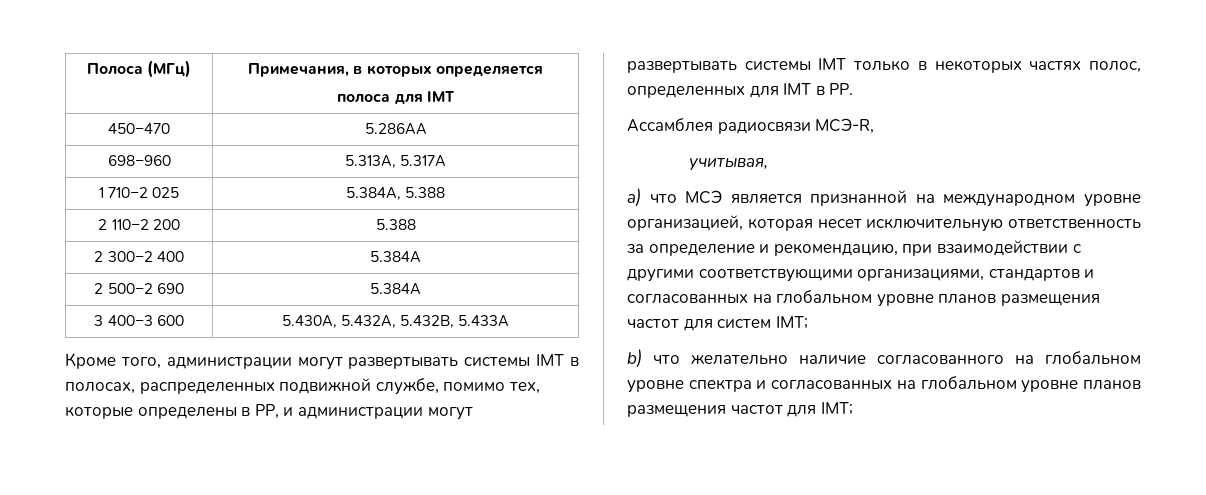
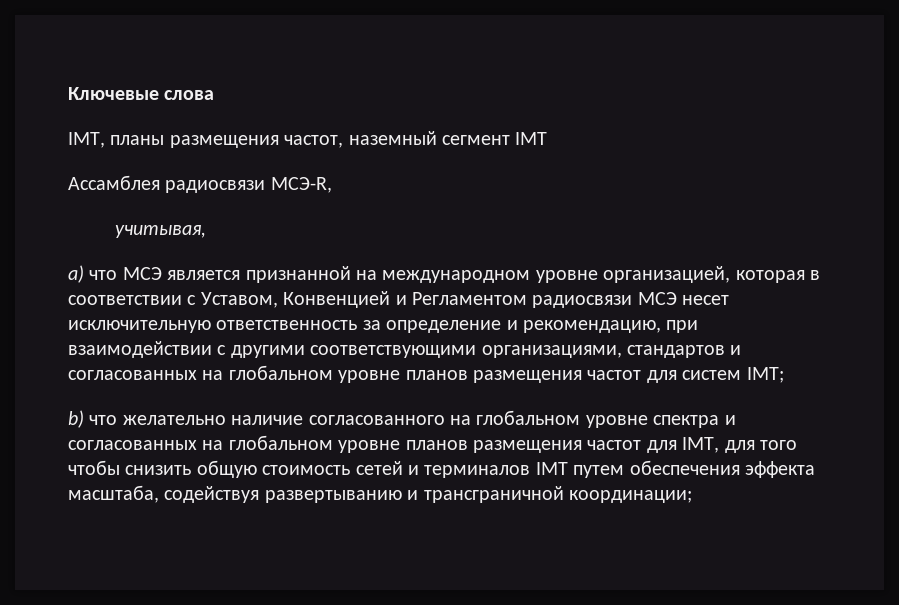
[86,60,192,78] [248,63,543,77] [337,91,454,105] [108,123,170,134] [364,123,427,135] [107,155,171,166] [344,155,447,168] [98,187,180,198] [345,187,446,200] [98,219,180,230] [375,219,416,230] [94,251,184,262] [370,251,421,263] [94,283,184,294] [370,283,421,295] [94,315,184,326] [281,315,510,328] [65,353,579,370] [65,378,540,395] [65,404,473,420] [627,58,1141,73] [627,83,854,98] Полоса (МГц) | Примечания, в которых определяется // полоса для IMT // 450−470 | 5.286AA // 698−960 | 5.313A, 5.317A // 1 710−2 025 | 5.384A, 5.388 // 2 110−2 200 | 5.388 // 2 300−2 400 | 5.384A // 2 500−2 690 | 5.384A // 3 400−3 600 | 5.430A, 5.432A, 5.432B, 5.433A // Кроме того, администрации могут развертывать системы IMT в полосах, распределенных подвижной службе, помимо тех, которые определены в РР, и администрации могут развертывать системы IMT только в некоторых частях полос, определенных для IMT в РР. -> [68,87,215,100] [68,131,548,148] Ключевые слова // IMT, планы размещения частот, наземный сегмент IMT
(813, 224) none -> [809,270,820,280] [68,291,677,308] в соответствии с Уставом, Конвенцией и Регламентом радиосвязи МСЭ
[820,402,853,415] IMT; -> [682,437,797,453] [68,460,815,478] [68,485,692,503] IMT, для того чтобы снизить общую стоимость сетей и терминалов IMT путем обеспечения эффекта масштаба, содействуя развертыванию и трансграничной координации;

